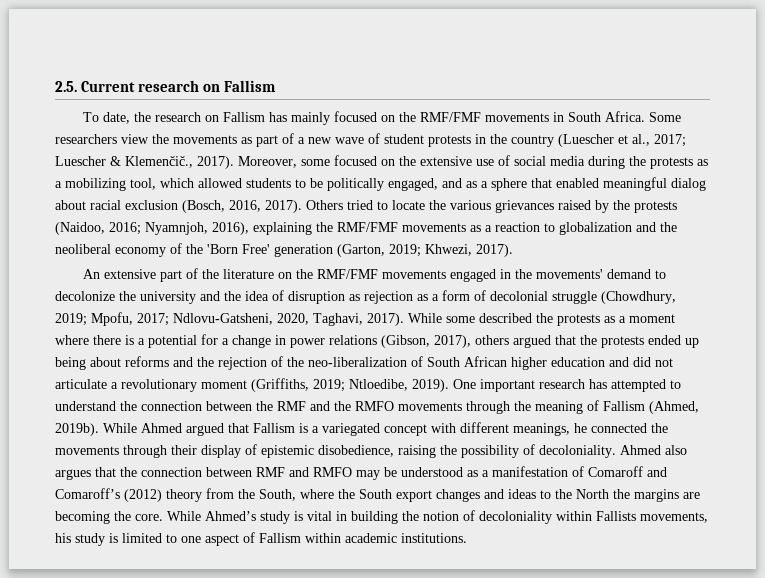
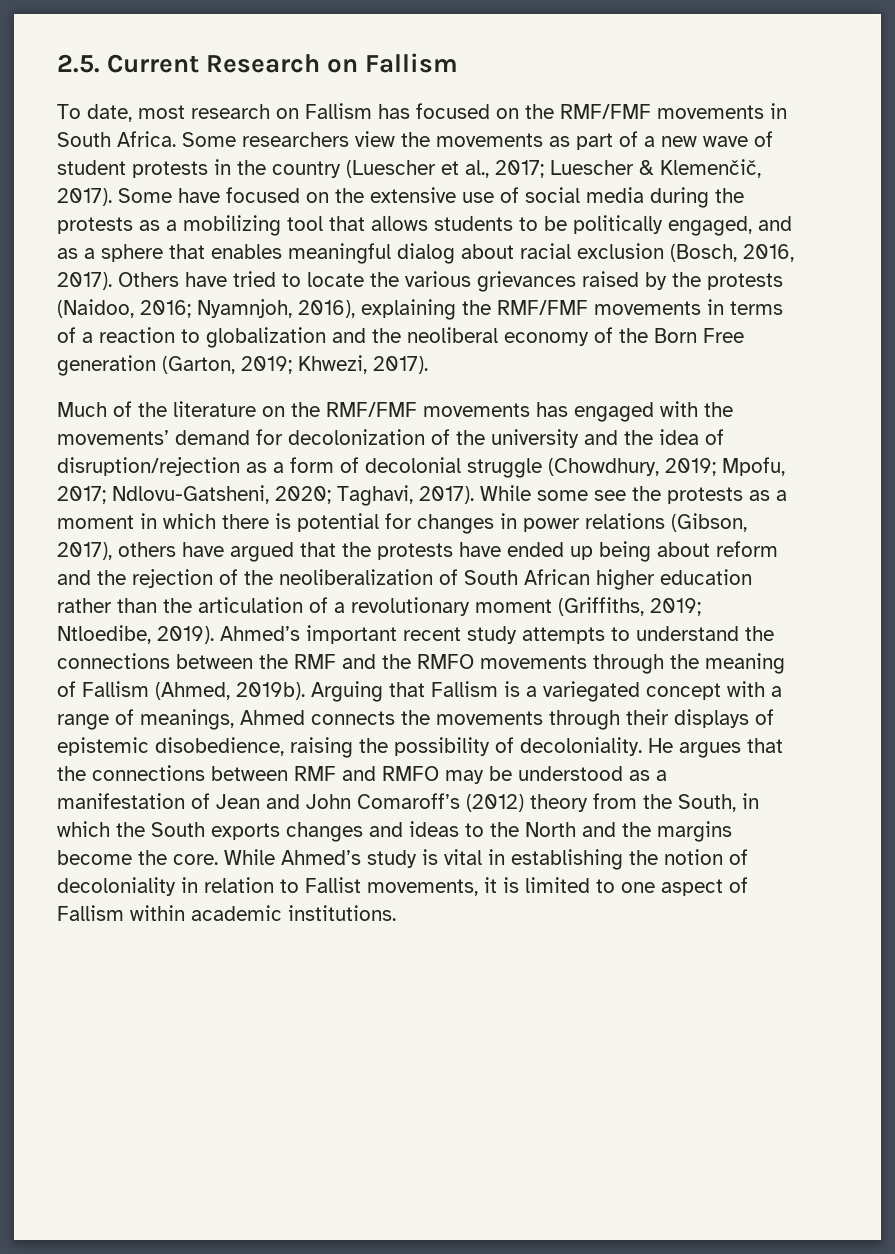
[138,80,200,92] research -> [206,54,321,73] Research
[134,112,152,122] the -> [138,105,185,119] most
[291,112,331,125] mainly -> (410, 111) none
[125,156,330,169] Klemenčič., 2017). Moreover, some -> [660,159,761,178] [57,188,220,206] Klemenčič, 2017). Some have
[130,178,242,190] tool, which allowed -> [287,216,428,231] tool that allows
[556,178,599,188] enabled -> [211,244,282,259] enables
(343, 205) none -> [185,272,227,287] have
[470,225,481,232] as -> [707,299,783,315] [57,327,76,343] in terms of
[207,244,270,254] 'Born Free' -> [654,328,744,343] Born Free
[83,269,183,282] An extensive part -> [57,402,107,417] Much
[450,269,667,282] [55,291,115,301] engaged in the movements' demand to decolonize -> [536,401,733,422] [57,429,450,445] has engaged with the movements’ demand for decolonization of
[288,291,413,304] disruption as rejection -> [57,457,240,476] disruption/rejection
[277,313,309,325] 2020, -> [275,486,331,504] 2020;
[479,313,532,323] described -> [594,490,626,501] see
[55,335,89,345] where -> [140,513,216,529] in which
[138,338,145,345] a -> (291, 521) none
[222,335,271,348] a change -> [417,514,494,534] changes
(509, 340) none -> [182,542,224,557] have
(644, 342) none -> [459,542,501,557] have
[125,356,169,367] reforms -> [716,541,778,557] reform
[308,357,407,367] neo-liberalization -> [279,569,433,585] neoliberalization
[609,357,673,367] [55,379,107,389] and did not articulate -> [57,597,328,613] rather than the articulation of
[453,379,666,392] One important research has attempted -> [220,625,605,644] Ahmed’s important recent study attempts
[141,401,202,411] connection -> [57,653,170,669] connections
[103,423,224,436] While Ahmed argued -> [311,681,383,702] Arguing
[460,422,647,436] different meanings, he connected -> [771,686,782,697] [57,709,395,730] a range of meanings, Ahmed connects
[201,445,241,458] display -> [674,709,749,728] displays
[620,445,687,455] Ahmed also -> [648,738,673,753] He
[141,467,202,477] connection -> [92,765,205,781] connections
[588,466,667,477] Comaroff and -> [216,794,351,809] Jean and John
[300,489,334,499] where -> [742,793,759,809] [57,821,110,837] in which
[396,490,432,502] export -> [211,823,280,840] exports
(609, 494) none -> [582,822,616,837] and
[683,492,700,499] [55,511,110,524] are becoming -> [57,850,132,865] become
[351,511,398,524] building -> [511,849,623,870] establishing
[556,511,708,523] [55,533,105,546] within Fallists movements, his study -> [181,877,497,896] in relation to Fallist movements, it

